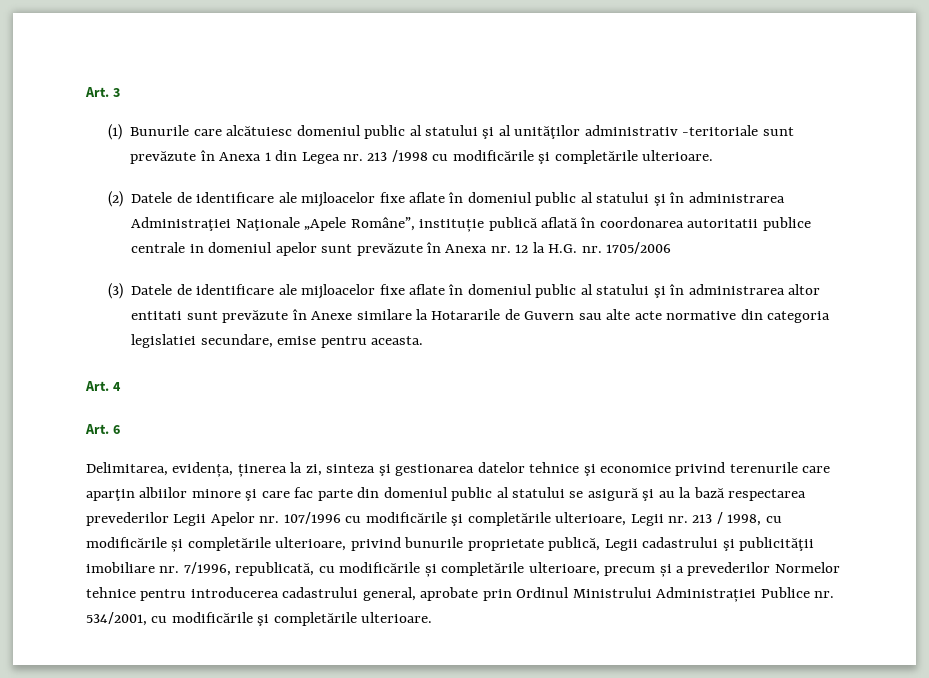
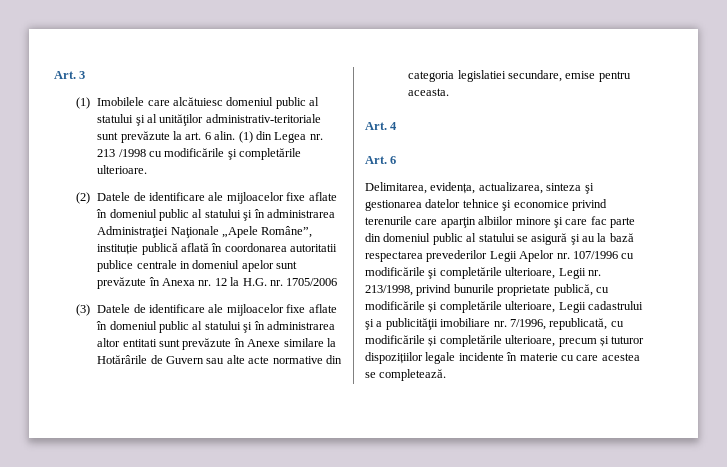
[130,125,190,136] Bunurile -> [97,97,145,106] Imobilele
[584,125,794,136] [130,150,271,164] administrativ -teritoriale sunt prevăzute în Anexa 1 -> [205,114,321,123] [97,131,253,143] administrativ-teritoriale sunt prevăzute la art. 6 alin. (1)
[431,309,501,320] Hotararile -> [97,355,148,364] Hotărârile
[237,462,322,477] ținerea la zi, -> [478,182,543,194] actualizarea,
[692,512,782,526] [86,537,601,552] 213 / 1998, cu modificările și completările ulterioare, privind bunurile proprietate publică, -> [365,284,609,296] [365,301,556,313] 213/1998, privind bunurile proprietate publică, cu modificările și completările ulterioare,
(735, 545) none -> [376,321,383,327] a
[676,562,840,576] [86,587,835,602] [86,612,433,626] a prevederilor Normelor tehnice pentru introducerea cadastrului general, aprobate prin Ordinul Ministrului Administrației Publice nr. 534/2001, cu modificările şi completările ulterioare. -> [611,336,645,344] [365,352,640,364] [365,369,447,381] tuturor dispozițiilor legale incidente în materie cu care acestea se completează.

